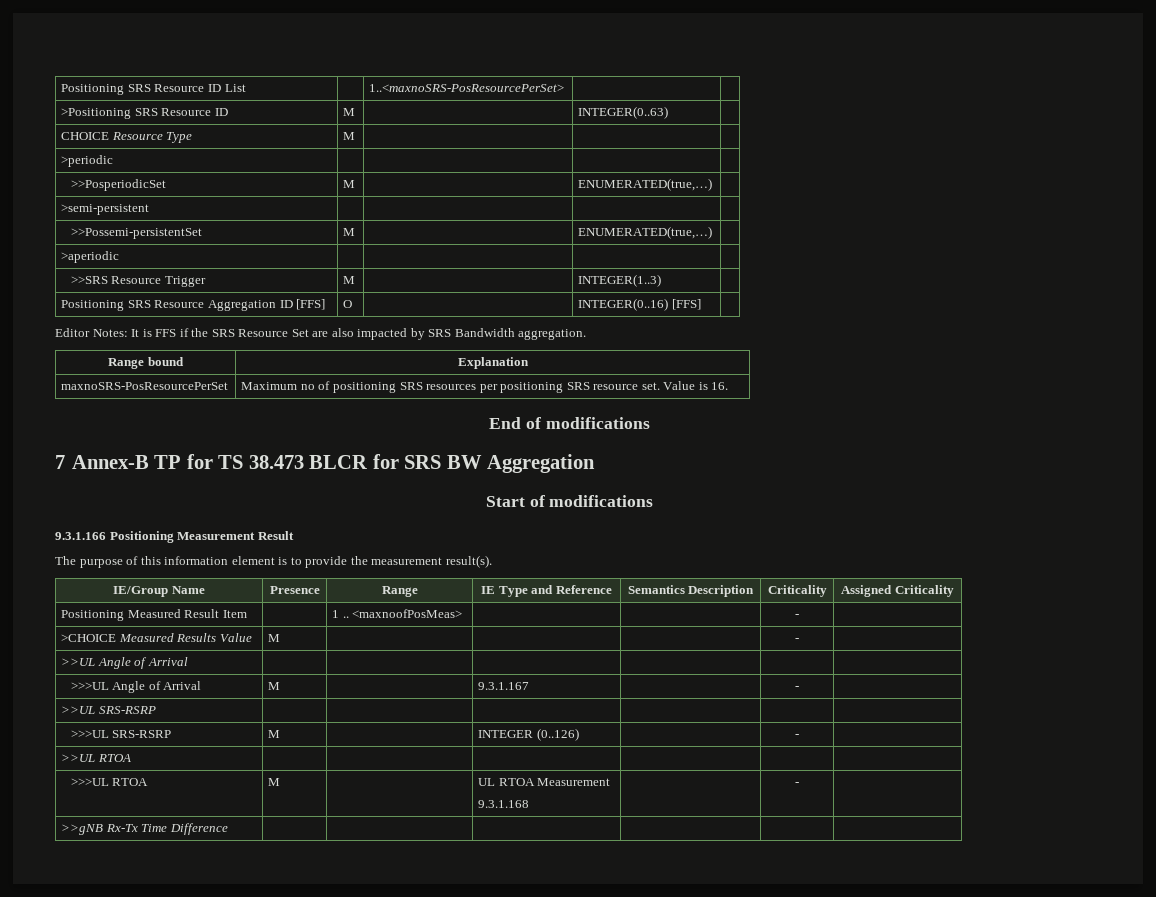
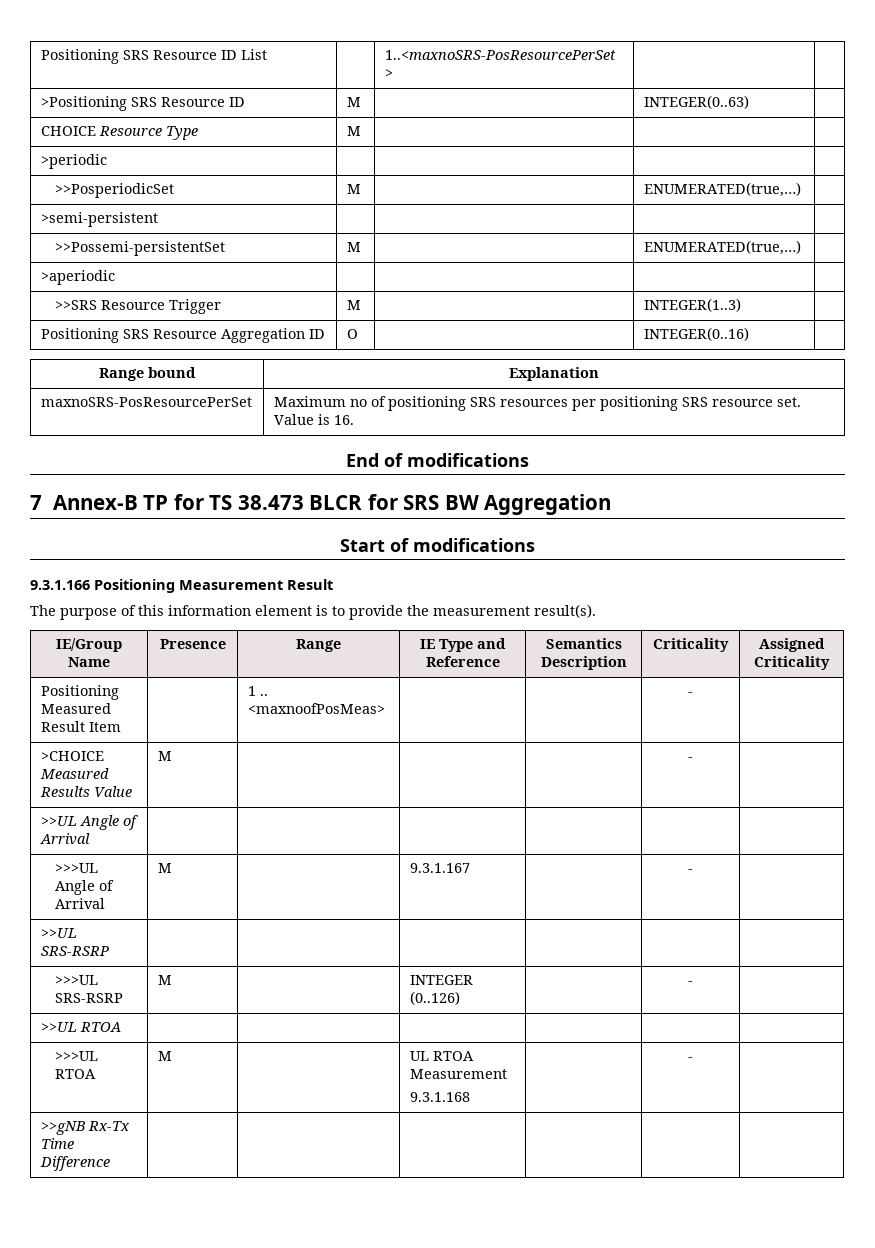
[296,299,326,310] [FFS] -> (326, 334) none
[671,299,701,310] [55,328,587,340] [FFS] | // Editor Notes: It is FFS if the SRS Resource Set are also impacted by SRS Bandwidth aggregation. -> (750, 334) |

